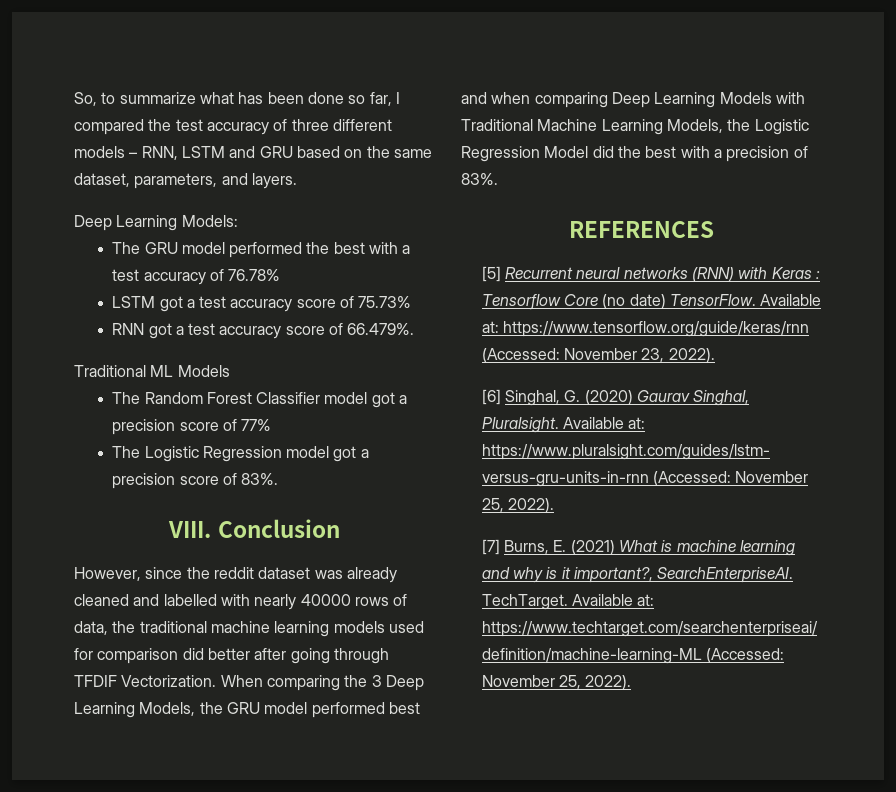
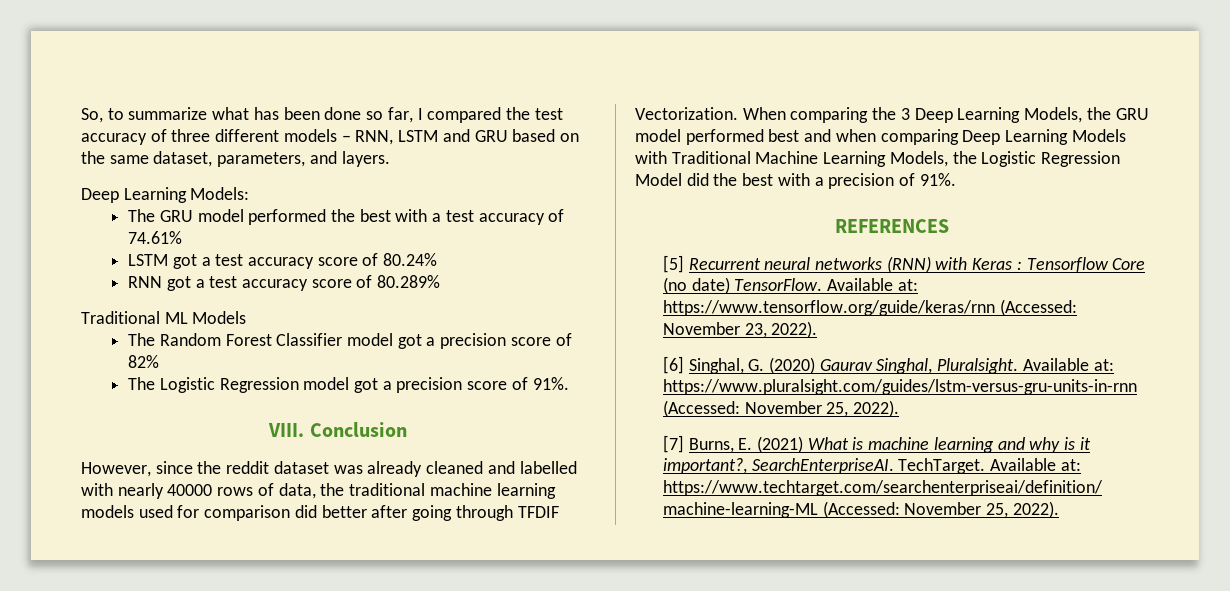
[228,269,281,281] 76.78% -> [128,231,183,244] 74.61%
[358,296,412,308] 75.73% -> [383,253,438,266] 80.24%
[347,323,415,335] 66.479%. -> [377,275,441,288] 80.289%
[241,419,272,431] 77% -> [128,355,160,368] 82%
[241,473,279,485] 83%. -> [532,377,569,390] 91%.
[461,173,498,185] 83%. -> [919,173,956,186] 91%.

